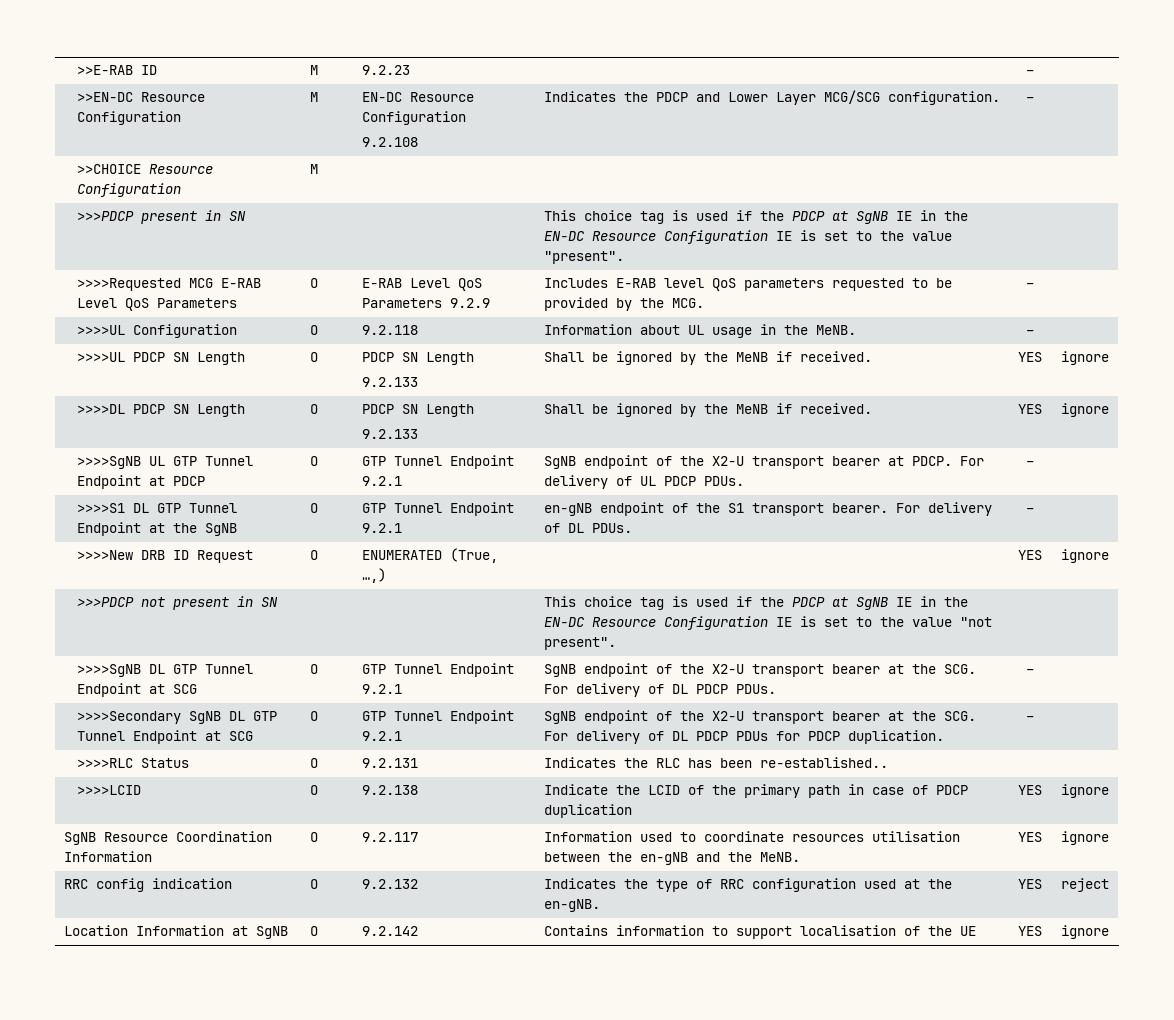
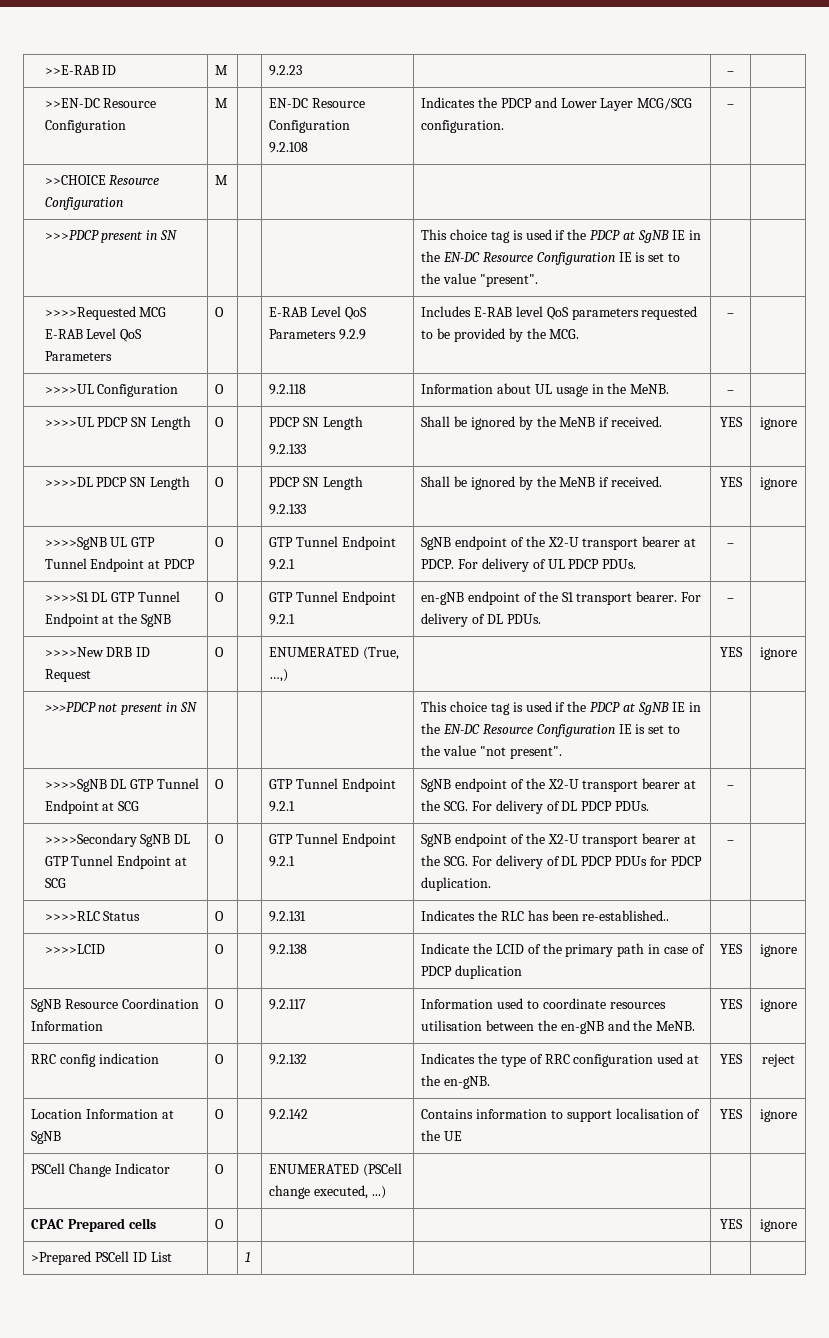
(1109, 932) none -> [31,1163,171,1177] [215,1164,225,1174] [269,1163,403,1177] [269,1185,387,1199] [31,1218,157,1232] [215,1219,225,1229] [719,1219,743,1229] [759,1219,797,1232] [31,1251,172,1265] [245,1252,252,1262] // PSCell Change Indicator | O | | ENUMERATED (PSCell change executed, ...) | | | // CPAC Prepared cells | O | | | | YES | ignore // >Prepared PSCell ID List | | 1 | | | |

